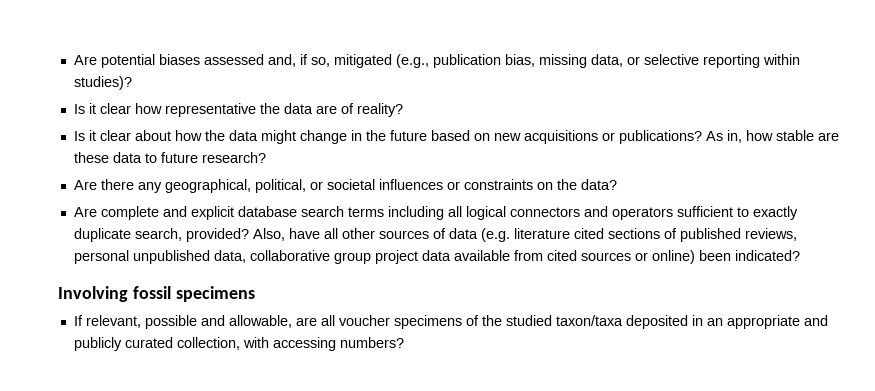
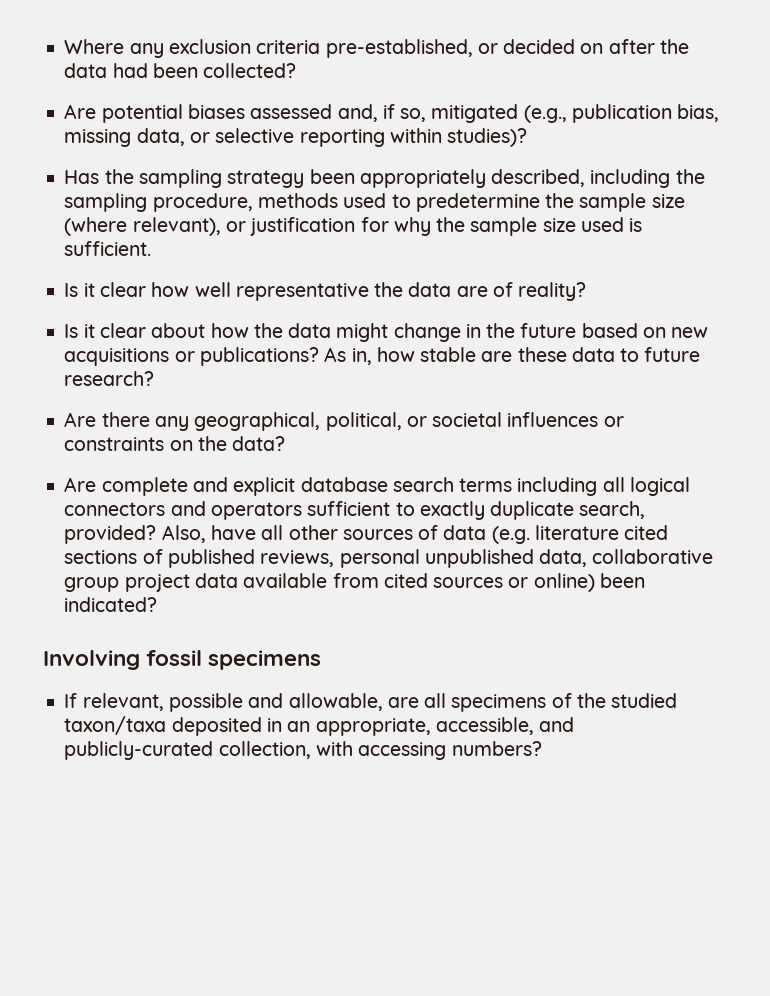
(73, 60) none -> [64,39,689,58] [64,63,297,78] Where any exclusion criteria pre-established, or decided on after the data had been collected? //
(132, 83) none -> [64,169,705,188] [64,193,685,212] [64,217,643,236] [64,241,152,256] // Has the sampling strategy been appropriately described, including the sampling procedure, methods used to predetermine the sample size (where relevant), or justification for why the sample size used is sufficient.
(162, 108) none -> [194,282,231,297] well
[338,315,390,326] voucher -> (447, 700) none
[726,315,828,329] [73,337,173,351] appropriate and publicly curated -> [315,717,575,736] [64,741,214,760] appropriate, accessible, and publicly-curated

